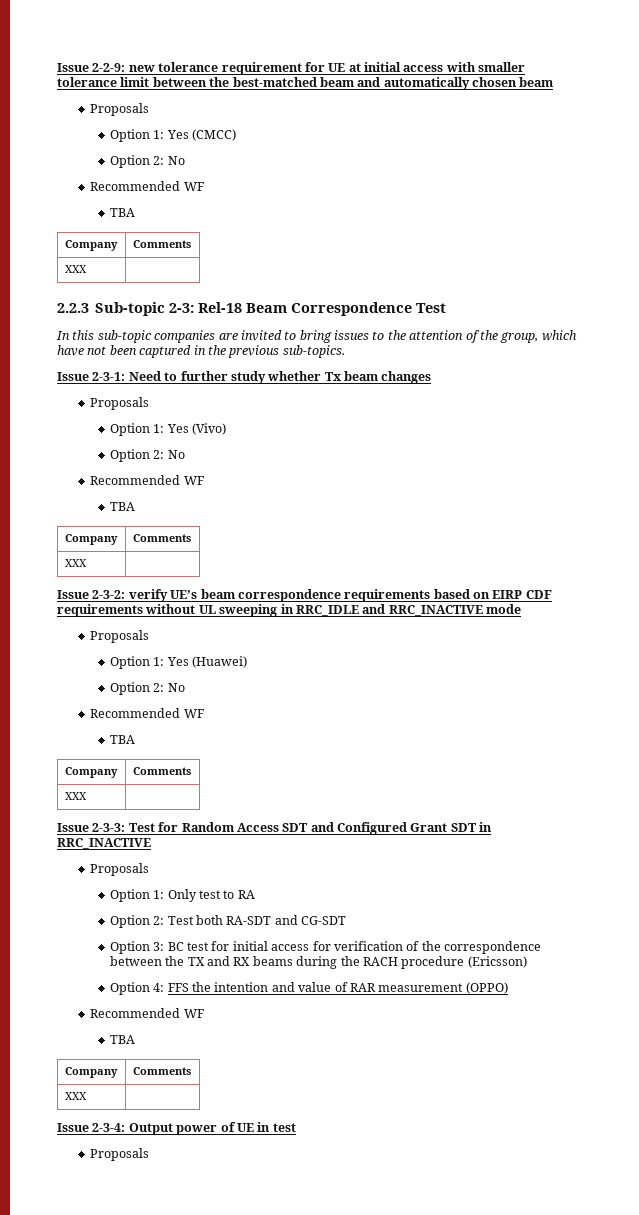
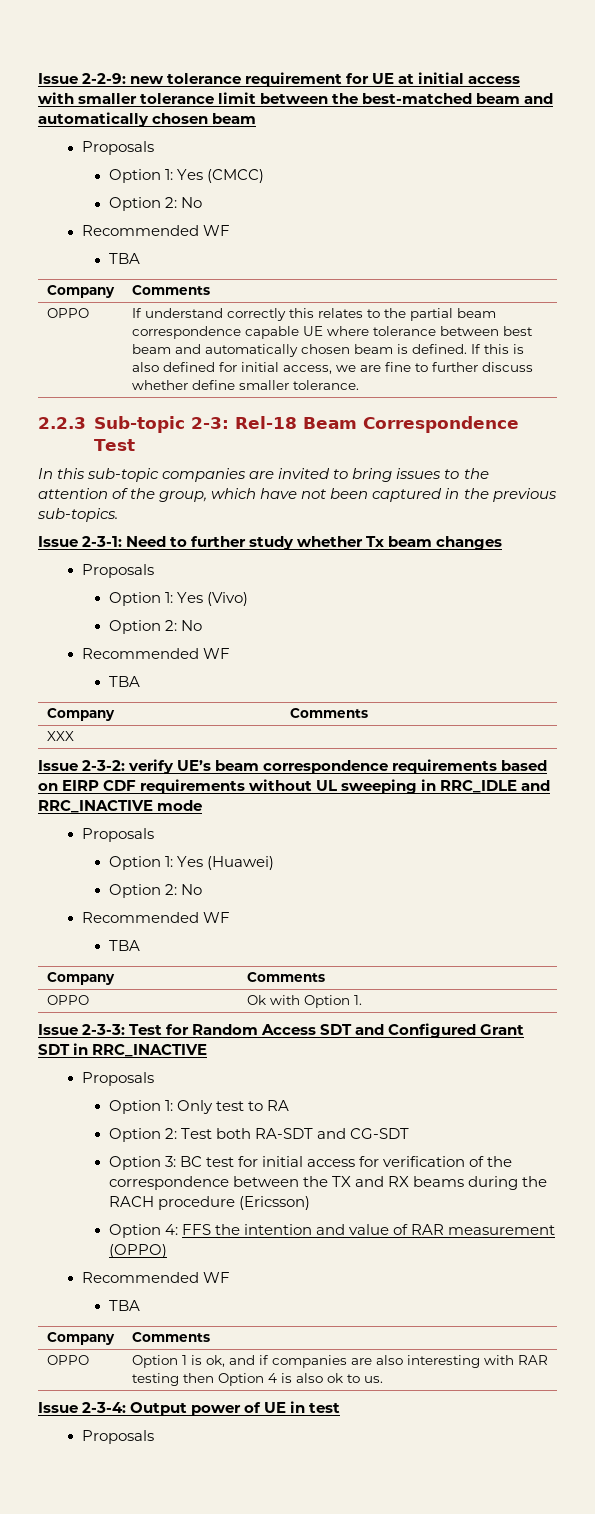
[64,265,87,273] XXX | -> [46,308,89,318] [131,308,496,321] [131,326,533,339] [131,344,524,357] [131,362,533,374] [131,380,359,390] OPPO | If understand correctly this relates to the partial beam correspondence capable UE where tolerance between best beam and automatically chosen beam is defined. If this is also defined for initial access, we are fine to further discuss whether define smaller tolerance.
[64,792,87,800] XXX | -> [46,995,89,1005] [246,995,362,1008] OPPO | Ok with Option 1.
[64,1092,87,1100] XXX | -> [46,1355,89,1365] [131,1355,548,1368] [131,1373,383,1386] OPPO | Option 1 is ok, and if companies are also interesting with RAR testing then Option 4 is also ok to us.

